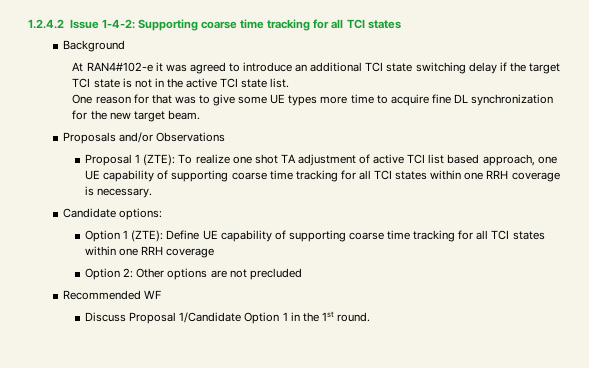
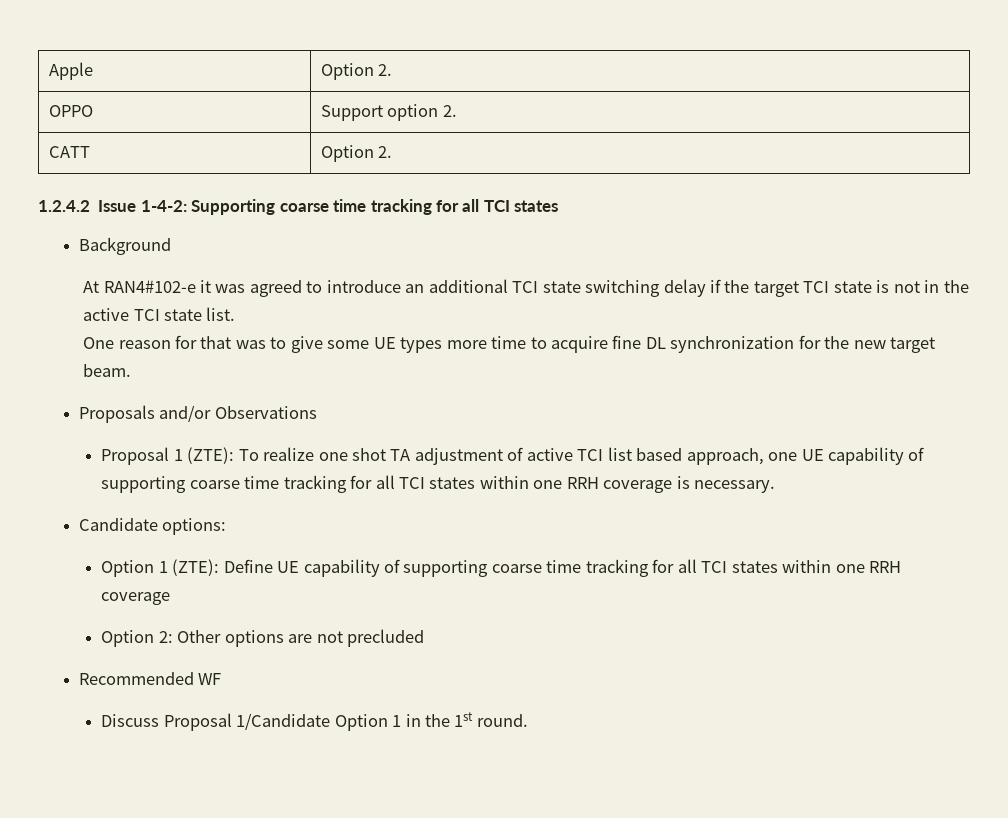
(28, 24) none -> [48,62,93,80] [320,63,393,80] [48,105,93,117] [320,104,457,121] [48,146,90,158] [320,145,393,162] Apple | Option 2. // OPPO | Support option 2. // CATT | Option 2. //

